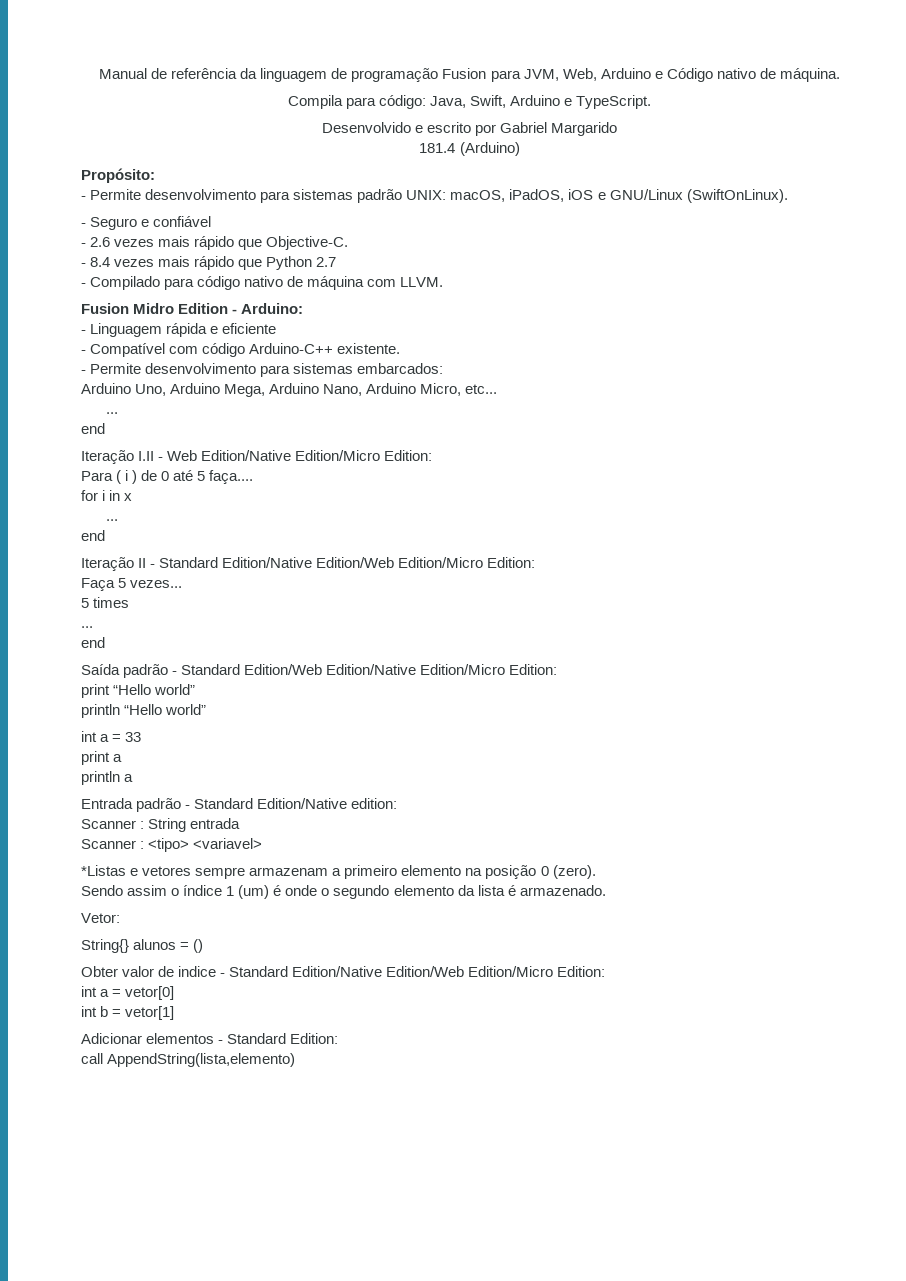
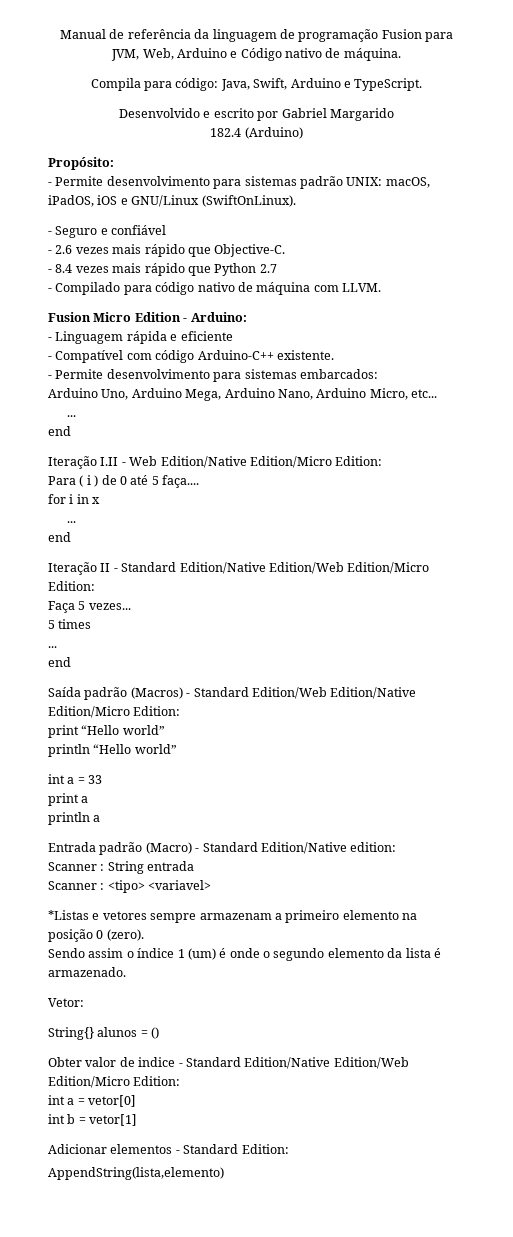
[419,143,456,153] 181.4 -> [210,128,242,137] 182.4
[133,303,175,314] Midro -> [93,312,132,322] Micro
(169, 671) none -> [130,687,183,699] (Macros)
(182, 805) none -> [145,842,192,854] (Macro)
[81,1053,103,1064] call -> (289, 1149) none

